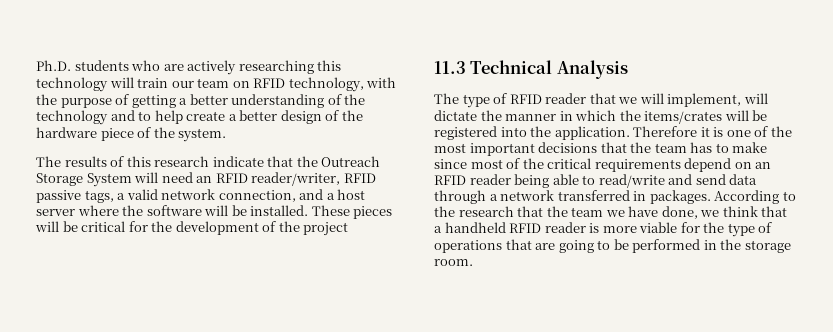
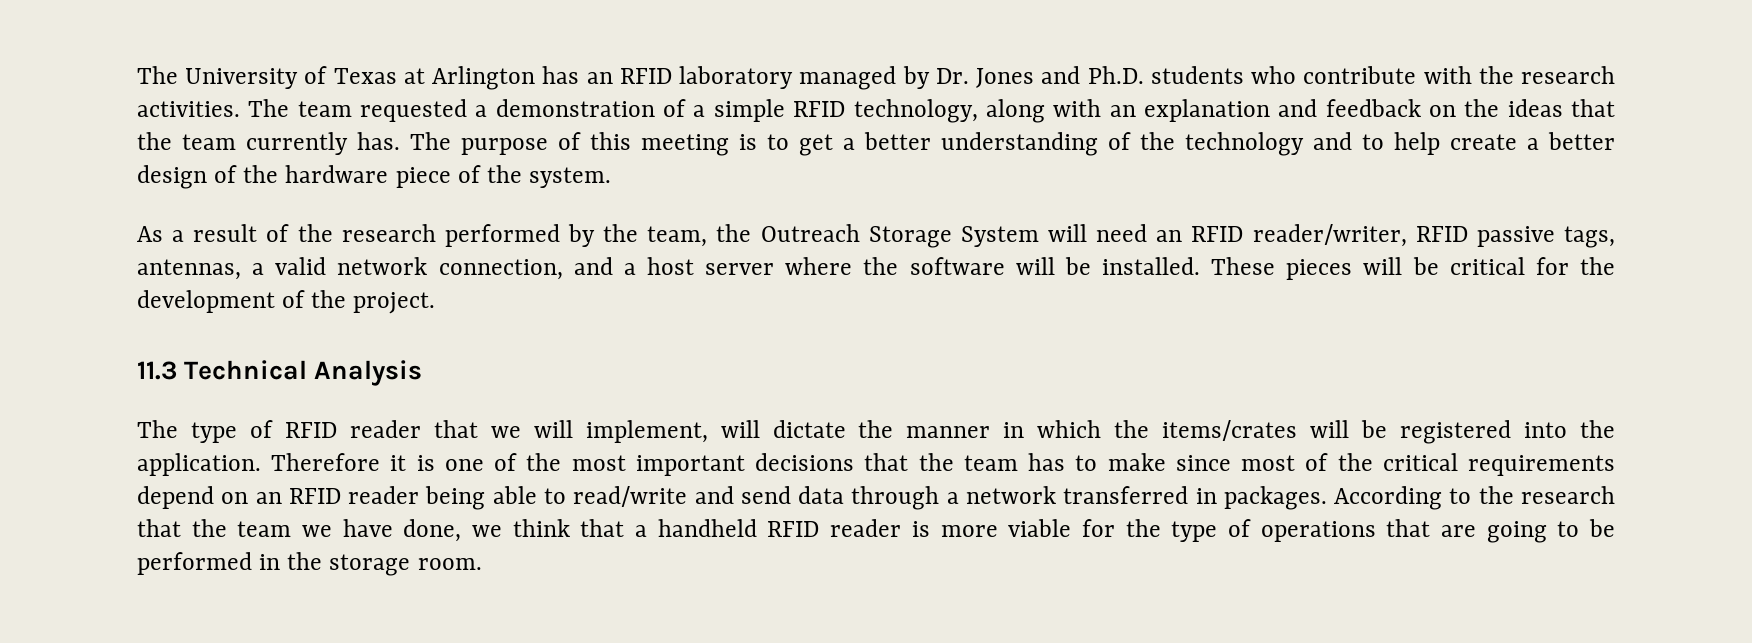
[36,60,342,75] [36,77,397,92] [36,94,176,108] Ph.D. students who are actively researching this technology will train our team on RFID technology, with the purpose of getting -> [137,66,1615,90] [137,99,1615,123] [137,132,833,156] The University of Texas at Arlington has an RFID laboratory managed by Dr. Jones and Ph.D. students who contribute with the research activities. The team requested a demonstration of a simple RFID technology, along with an explanation and feedback on the ideas that the team currently has. The purpose of this meeting is to get
[36,156,294,167] The results of this research indicate that -> [137,224,708,247] As a result of the research performed by the team,
(114, 196) none -> [137,259,241,280] antennas,
[303,222,349,236] project -> [353,292,436,314] project.

